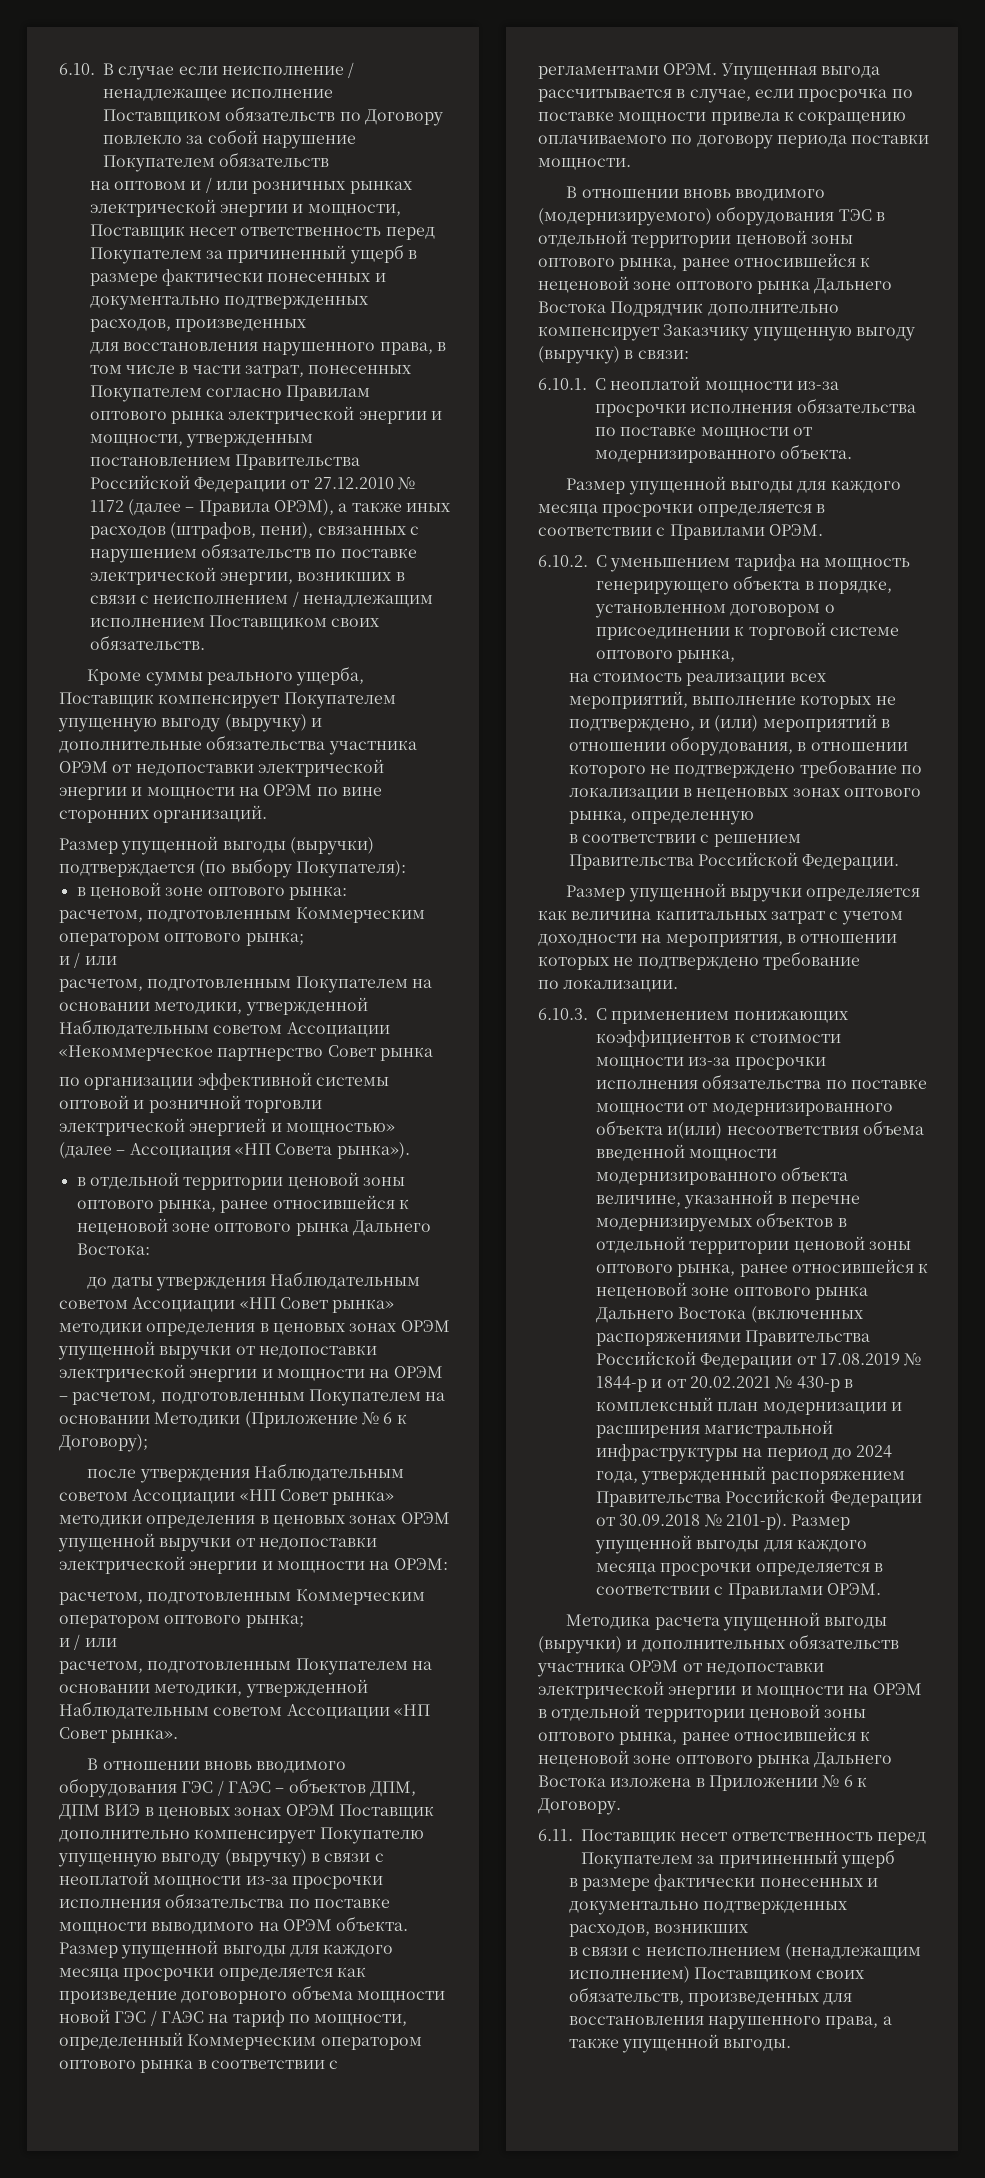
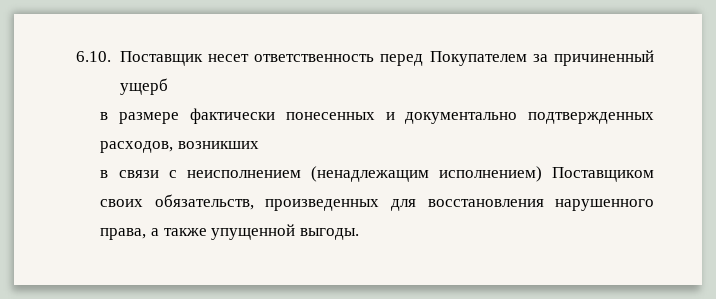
[103,62,355,80] [103,88,334,101] [103,106,443,126] [103,129,356,149] [103,152,330,172] [89,177,412,194] [89,199,401,217] [89,224,435,240] [89,244,418,264] [89,269,386,286] [89,295,369,310] [89,319,307,332] [89,342,447,356] [89,365,412,378] [89,385,371,402] [89,406,443,424] [89,433,314,448] [89,454,361,470] [89,475,416,493] [89,499,451,516] [89,522,420,539] [89,543,417,563] [89,567,405,585] [89,591,434,607] [89,615,380,630] [89,635,205,650] [87,666,365,686] [59,692,396,709] [58,714,322,732] [59,735,417,755] [59,759,384,777] [59,784,382,800] [59,805,268,823] [59,836,374,855] [59,858,406,878] [76,882,347,900] [59,907,425,923] [59,932,304,946] [59,952,117,968] [59,976,432,993] [59,997,368,1016] [59,1019,390,1037] [59,1045,433,1061] [59,1072,389,1090] [59,1095,322,1113] [59,1118,395,1136] [59,1142,410,1159] [76,1172,405,1190] [76,1195,409,1213] [76,1218,431,1236] [76,1243,150,1255] [87,1271,421,1291] [59,1297,395,1313] [59,1320,450,1336] [58,1341,377,1360] [59,1364,443,1382] [59,1389,446,1406] [59,1411,407,1428] [59,1434,148,1452] [87,1463,405,1483] [59,1489,395,1505] [59,1512,450,1528] [58,1533,377,1552] [59,1556,448,1574] [59,1589,425,1605] [59,1614,304,1628] [59,1634,117,1650] [59,1658,432,1675] [59,1679,368,1698] [59,1701,430,1719] [59,1727,179,1743] [87,1758,347,1773] [59,1778,416,1798] [59,1804,434,1820] [59,1827,424,1844] [58,1849,384,1867] [59,1871,383,1889] [59,1893,390,1908] [59,1916,409,1934] [59,1940,394,1959] [59,1967,366,1981] [59,1985,445,2004] [59,2009,408,2027] [59,2032,422,2050] [59,2059,339,2073] [538,63,880,80] [538,88,913,103] [538,111,907,125] [538,134,930,149] [538,158,631,170] [566,186,826,201] [538,206,885,226] [538,230,853,248] [538,253,871,271] [538,276,893,294] [538,301,839,317] [538,324,915,341] [538,346,689,364] [538,376,839,393] [595,398,916,417] [595,426,812,439] [595,444,853,463] [566,476,901,495] [538,503,825,517] [538,524,823,540] [538,554,911,572] [596,575,892,595] [595,604,835,618] [596,622,899,640] [596,649,736,663] [568,673,826,686] [568,691,896,709] [568,714,891,732] [568,736,908,756] [568,759,923,778] [568,787,922,800] [568,810,755,825] [568,834,801,847] [568,852,900,870] [566,883,921,902] [538,910,903,925] [538,934,898,947] [538,951,860,970] [538,979,679,992] [538,1008,848,1024] [596,1030,841,1047] [596,1056,826,1070] [596,1074,927,1089] [596,1103,893,1116] [596,1120,924,1139] [596,1144,778,1161] [596,1166,849,1185] [596,1190,860,1209] [596,1212,847,1232] [596,1236,911,1254] [596,1259,929,1277] [596,1282,868,1300] [596,1306,863,1323] [596,1330,871,1346] [596,1351,922,1369] [596,1376,853,1392] [596,1397,902,1415] [596,1420,834,1438] [596,1444,893,1462] [596,1466,905,1485] [596,1489,922,1507] [596,1513,851,1530] [595,1535,867,1554] [596,1562,883,1576] [596,1583,881,1599] [566,1612,888,1631] [538,1634,899,1654] [537,1660,824,1677] [538,1681,922,1699] [538,1704,867,1722] [538,1727,871,1745] [538,1750,893,1768] [538,1775,867,1791] [538,1798,621,1815] [538,1829,573,1841] В случае если неисполнение / ненадлежащее исполнение Поставщиком обязательств по Договору повлекло за собой нарушение Покупателем обязательств // на оптовом и / или розничных рынках электрической энергии и мощности, Поставщик несет ответственность перед Покупателем за причиненный ущерб в размере фактически понесенных и документально подтвержденных расходов, произведенных // для восстановления нарушенного права, в том числе в части затрат, понесенных Покупателем согласно Правилам оптового рынка электрической энергии и мощности, утвержденным постановлением Правительства Российской Федерации от 27.12.2010 № 1172 (далее – Правила ОРЭМ), а также иных расходов (штрафов, пени), связанных с нарушением обязательств по поставке электрической энергии, возникших в связи с неисполнением / ненадлежащим исполнением Поставщиком своих обязательств. // Кроме суммы реального ущерба, Поставщик компенсирует Покупателем упущенную выгоду (выручку) и дополнительные обязательства участника ОРЭМ от недопоставки электрической энергии и мощности на ОРЭМ по вине сторонних организаций. // Размер упущенной выгоды (выручки) подтверждается (по выбору Покупателя): // в ценовой зоне оптового рынка: // расчетом, подготовленным Коммерческим оператором оптового рынка; // и / или // расчетом, подготовленным Покупателем на основании методики, утвержденной Наблюдательным советом Ассоциации «Некоммерческое партнерство Совет рынка // по организации эффективной системы оптовой и розничной торговли электрической энергией и мощностью» (далее – Ассоциация «НП Совета рынка»). // в отдельной территории ценовой зоны оптового рынка, ранее относившейся к неценовой зоне оптового рынка Дальнего Востока: // до даты утверждения Наблюдательным советом Ассоциации «НП Совет рынка» методики определения в ценовых зонах ОРЭМ упущенной выручки от недопоставки электрической энергии и мощности на ОРЭМ – расчетом, подготовленным Покупателем на основании Методики (Приложение № 6 к Договору); // после утверждения Наблюдательным советом Ассоциации «НП Совет рынка» методики определения в ценовых зонах ОРЭМ упущенной выручки от недопоставки электрической энергии и мощности на ОРЭМ: // расчетом, подготовленным Коммерческим оператором оптового рынка; // и / или // расчетом, подготовленным Покупателем на основании методики, утвержденной Наблюдательным советом Ассоциации «НП Совет рынка». // В отношении вновь вводимого оборудования ГЭС / ГАЭС – объектов ДПМ, ДПМ ВИЭ в ценовых зонах ОРЭМ Поставщик дополнительно компенсирует Покупателю упущенную выгоду (выручку) в связи с неоплатой мощности из-за просрочки исполнения обязательства по поставке мощности выводимого на ОРЭМ объекта. Размер упущенной выгоды для каждого месяца просрочки определяется как произведение договорного объема мощности новой ГЭС / ГАЭС на тариф по мощности, определенный Коммерческим оператором оптового рынка в соответствии с регламентами ОРЭМ. Упущенная выгода рассчитывается в случае, если просрочка по поставке мощности привела к сокращению оплачиваемого по договору периода поставки мощности. // В отношении вновь вводимого (модернизируемого) оборудования ТЭС в отдельной территории ценовой зоны оптового рынка, ранее относившейся к неценовой зоне оптового рынка Дальнего Востока Подрядчик дополнительно компенсирует Заказчику упущенную выгоду (выручку) в связи: // 6.10.1. С неоплатой мощности из-за просрочки исполнения обязательства по поставке мощности от модернизированного объекта. // Размер упущенной выгоды для каждого месяца просрочки определяется в соответствии с Правилами ОРЭМ. // 6.10.2. С уменьшением тарифа на мощность генерирующего объекта в порядке, установленном договором о присоединении к торговой системе оптового рынка, // на стоимость реализации всех мероприятий, выполнение которых не подтверждено, и (или) мероприятий в отношении оборудования, в отношении которого не подтверждено требование по локализации в неценовых зонах оптового рынка, определенную // в соответствии с решением Правительства Российской Федерации. // Размер упущенной выручки определяется как величина капитальных затрат с учетом доходности на мероприятия, в отношении которых не подтверждено требование // по локализации. // 6.10.3. С применением понижающих коэффициентов к стоимости мощности из-за просрочки исполнения обязательства по поставке мощности от модернизированного объекта и(или) несоответствия объема введенной мощности модернизированного объекта величине, указанной в перечне модернизируемых объектов в отдельной территории ценовой зоны оптового рынка, ранее относившейся к неценовой зоне оптового рынка Дальнего Востока (включенных распоряжениями Правительства Российской Федерации от 17.08.2019 № 1844-р и от 20.02.2021 № 430-р в комплексный план модернизации и расширения магистральной инфраструктуры на период до 2024 года, утвержденный распоряжением Правительства Российской Федерации от 30.09.2018 № 2101-р). Размер упущенной выгоды для каждого месяца просрочки определяется в соответствии с Правилами ОРЭМ. // Методика расчета упущенной выгоды (выручки) и дополнительных обязательств участника ОРЭМ от недопоставки электрической энергии и мощности на ОРЭМ в отдельной территории ценовой зоны оптового рынка, ранее относившейся к неценовой зоне оптового рынка Дальнего Востока изложена в Приложении № 6 к Договору. // 6.11. -> (111, 56) none

